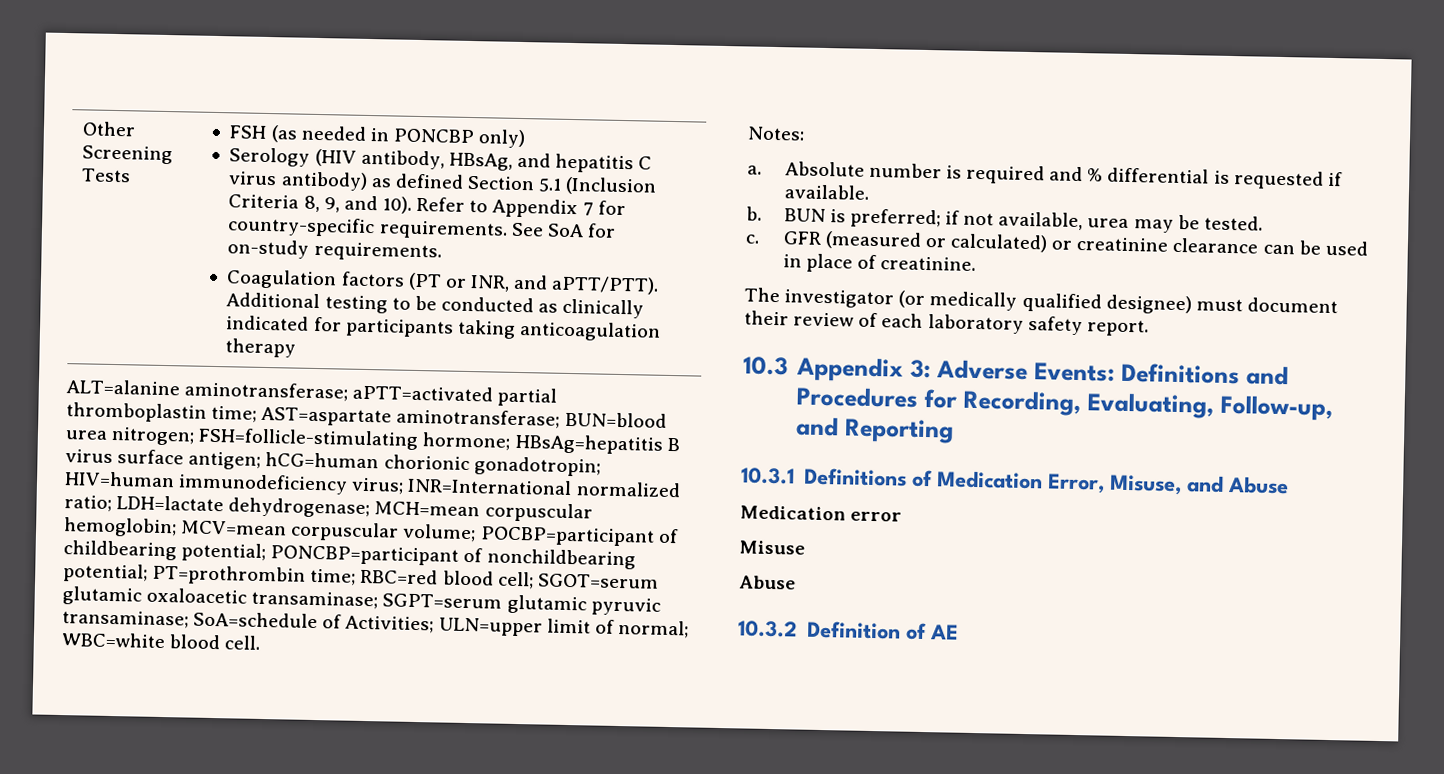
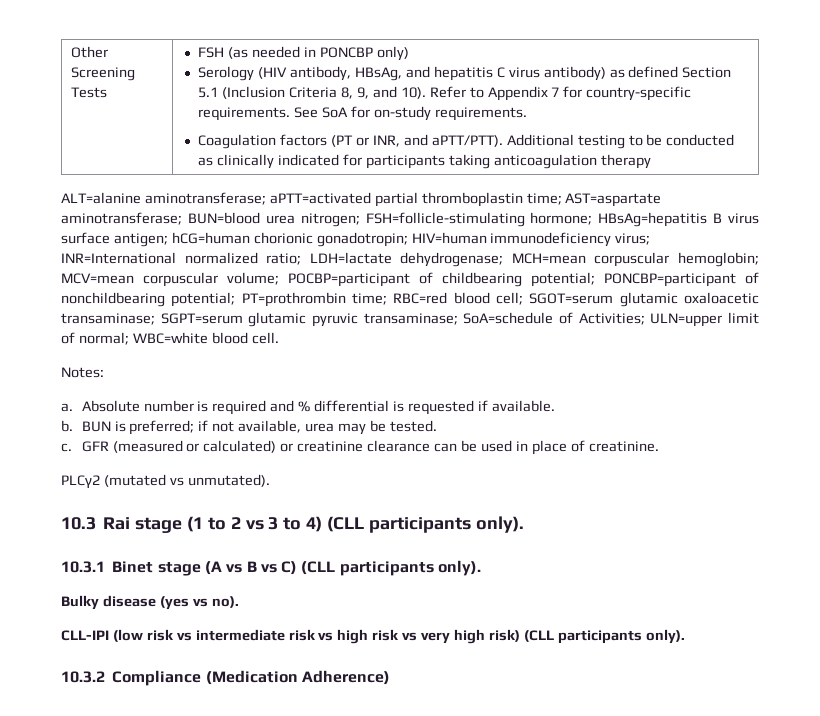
[744,287,1338,315] [744,310,1149,337] [743,356,1289,386] [795,386,1333,422] [795,416,954,444] [741,467,1289,496] [740,505,903,522] [739,540,805,555] [739,575,796,590] [738,620,959,641] The investigator (or medically qualified designee) must document their review of each laboratory safety report. // 10.3 Appendix 3: Adverse Events: Definitions and Procedures for Recording, Evaluating, Follow-up, and Reporting // 10.3.1 Definitions of Medication Error, Misuse, and Abuse // Medication error // Misuse // Abuse // 10.3.2 Definition of AE -> [61,474,270,489] [61,516,524,533] [61,560,482,576] [61,595,239,610] [61,629,685,644] [61,670,390,686] PLCγ2 (mutated vs unmutated). // 10.3 Rai stage (1 to 2 vs 3 to 4) (CLL participants only). // 10.3.1 Binet stage (A vs B vs C) (CLL participants only). // Bulky disease (yes vs no). // CLL-IPI (low risk vs intermediate risk vs high risk vs very high risk) (CLL participants only). // 10.3.2 Compliance (Medication Adherence)

